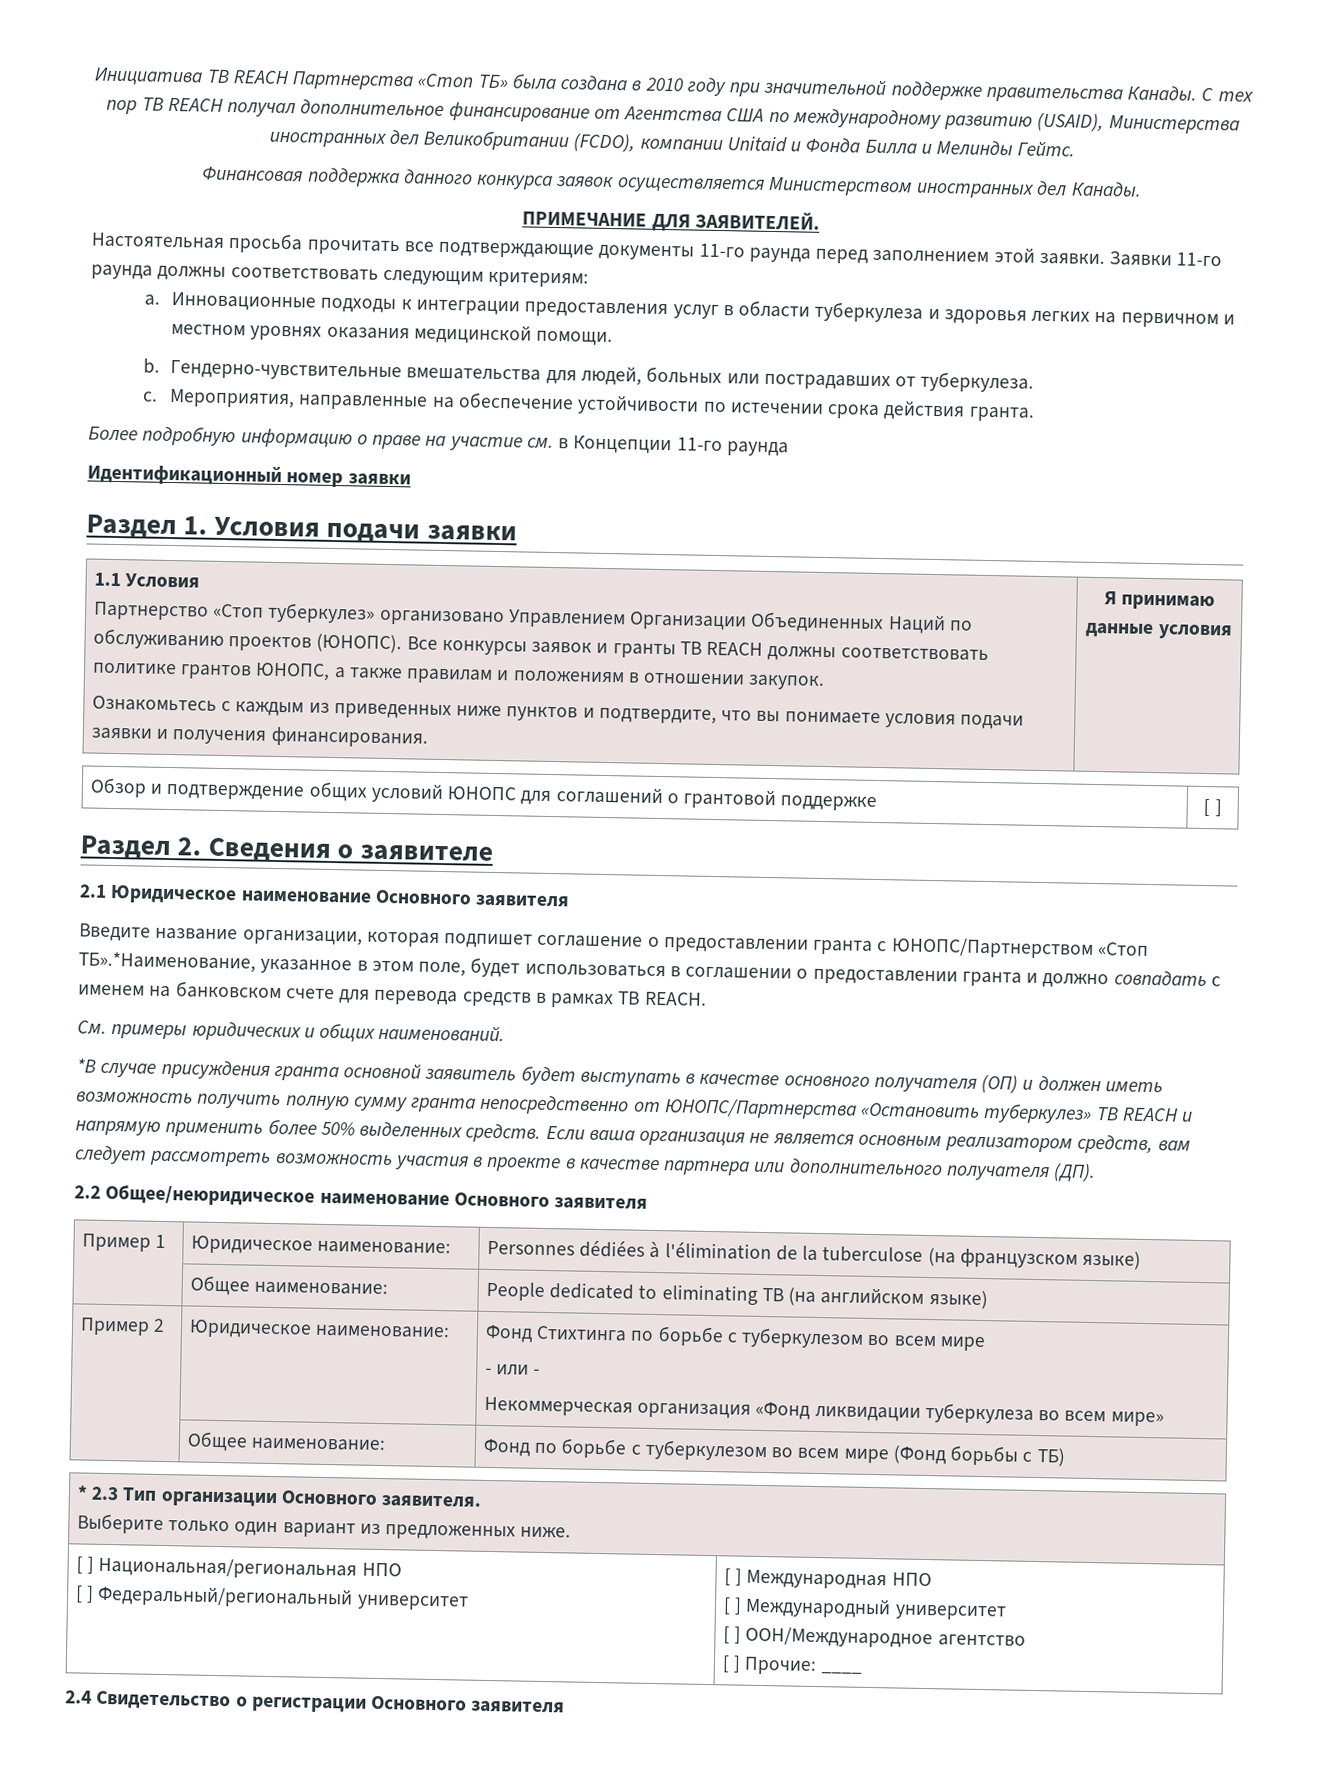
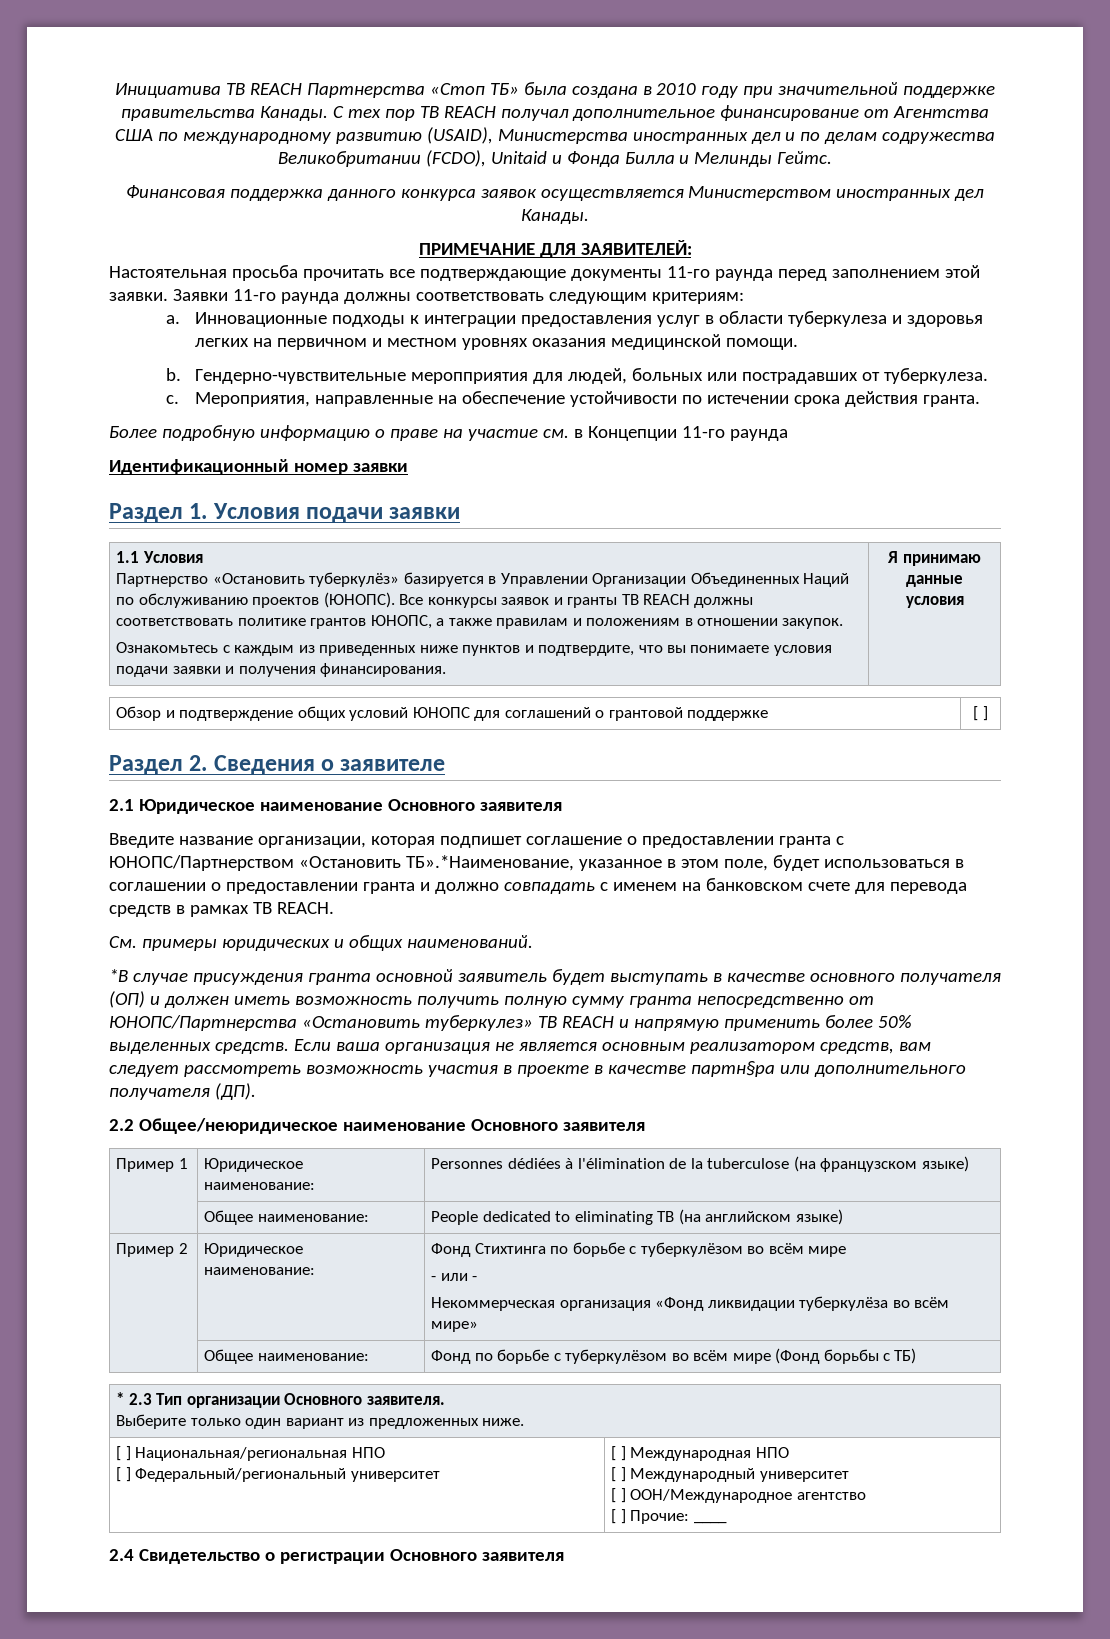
(419, 137) none -> [785,132,996,144] и по делам содружества
[639,138,723,152] компании -> (486, 158) none
[694,210,820,231] ЗАЯВИТЕЛЕЙ. -> [580,240,692,255] ЗАЯВИТЕЛЕЙ:
[406,367,542,381] вмешательства -> [410,372,528,384] меропприятия
[213,602,626,629] «Стоп туберкулез» организовано Управлением -> [212,572,588,587] «Остановить туберкулёз» базируется в Управлении
[1096,942,1149,956] «Стоп -> [298,856,401,868] «Остановить
[663,1160,751,1176] партнера -> [690,1061,775,1077] партн§ра
[741,1327,936,1349] туберкулезом во всем -> [640,1242,804,1257] туберкулёзом во всём
[924,1402,1107,1424] туберкулеза во всем -> [799,1296,950,1311] туберкулёза во всём
[644,1439,840,1462] туберкулезом во всем -> [565,1349,729,1364] туберкулёзом во всём

